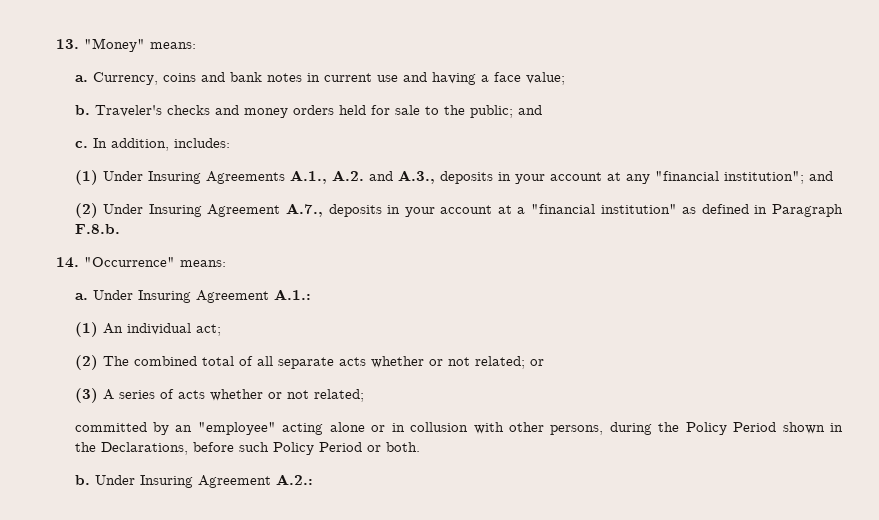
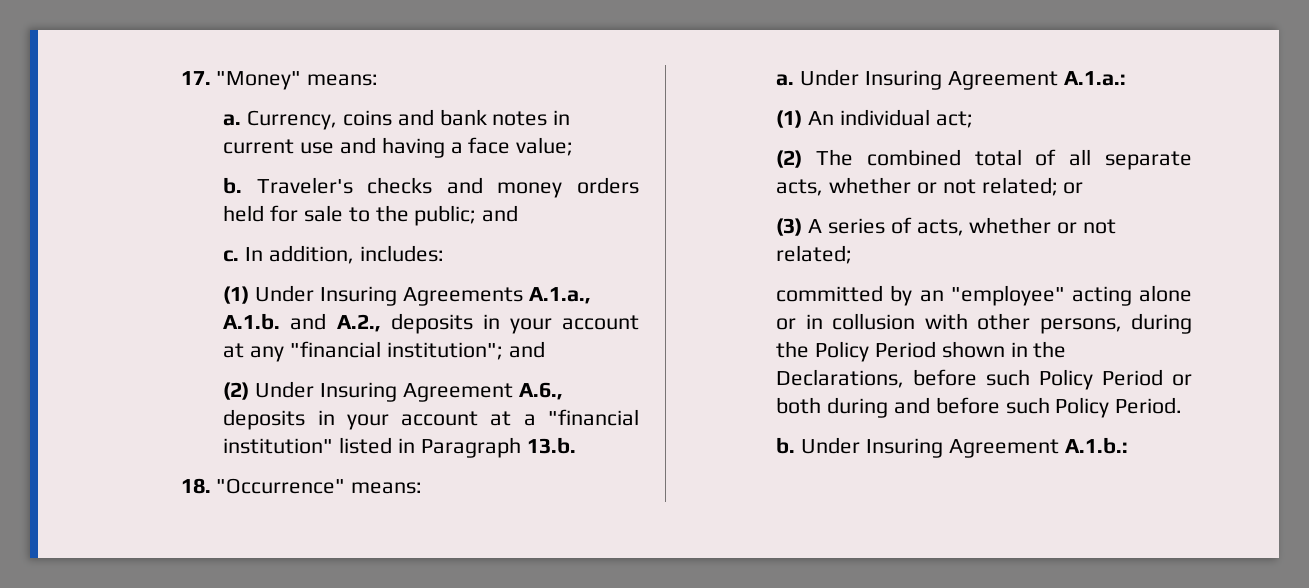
[55,39,79,49] 13. -> [180,71,211,85] 17.
[289,170,435,184] A.1., A.2. and A.3., -> [528,287,591,304] [223,313,381,332] A.1.a., A.1.b. and A.2.,
[285,203,323,217] A.7., -> [518,382,563,400] A.6.,
[682,204,843,217] [74,224,120,234] [55,257,79,268] as defined in Paragraph F.8.b. // 14. -> [339,437,576,458] [180,478,211,494] listed in Paragraph 13.b. // 18.
[273,289,311,300] A.1.: -> [1063,71,1126,86] A.1.a.:
[338,357,366,366] acts -> [776,179,824,196] acts,
[177,390,205,399] acts -> [916,219,964,236] acts,
[385,442,420,452] both. -> [776,397,1183,418] both during and before such Policy Period.
[275,474,313,485] A.2.: -> [1064,437,1128,454] A.1.b.:

